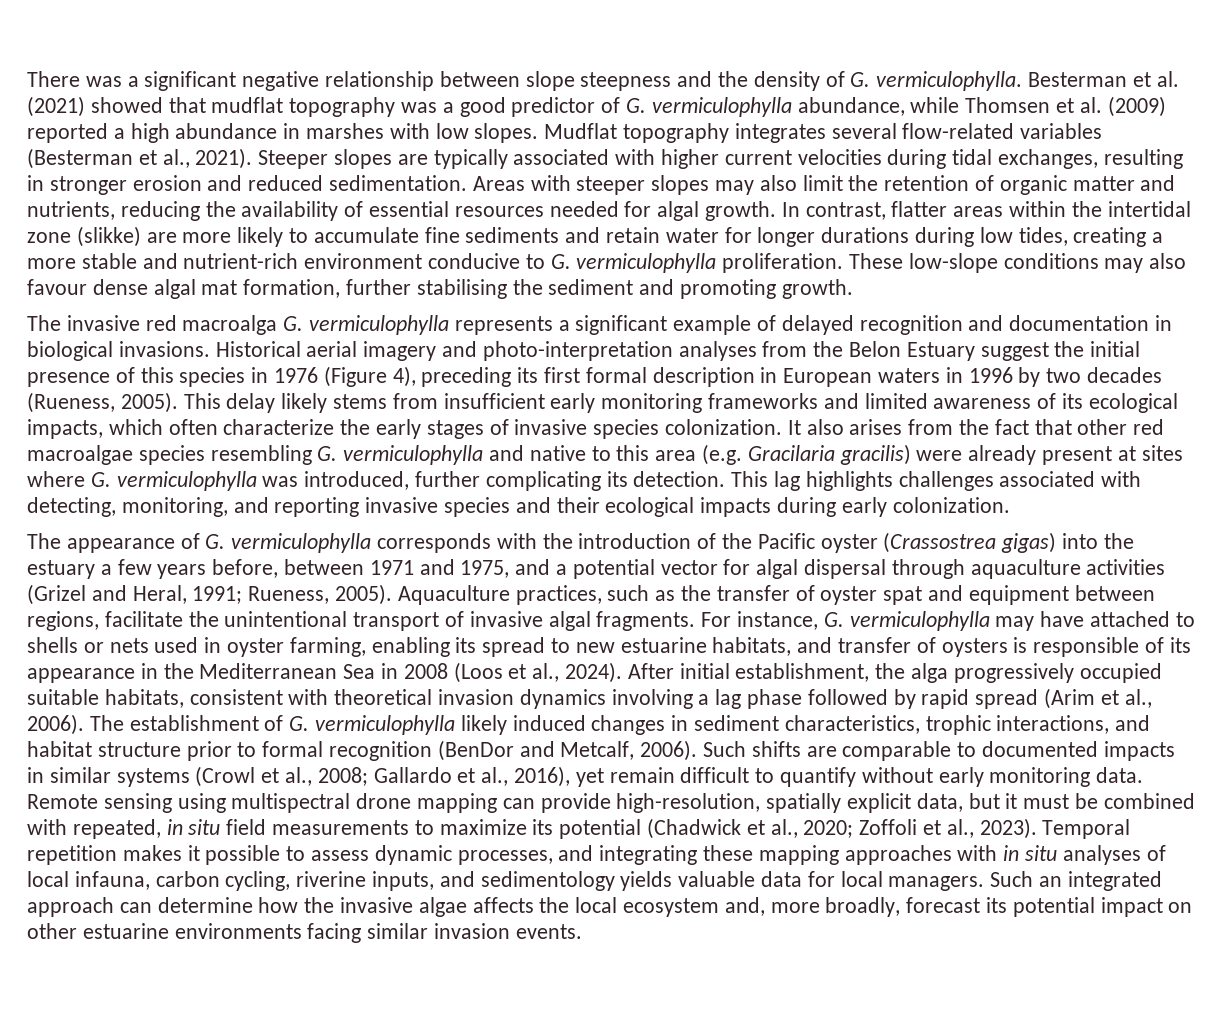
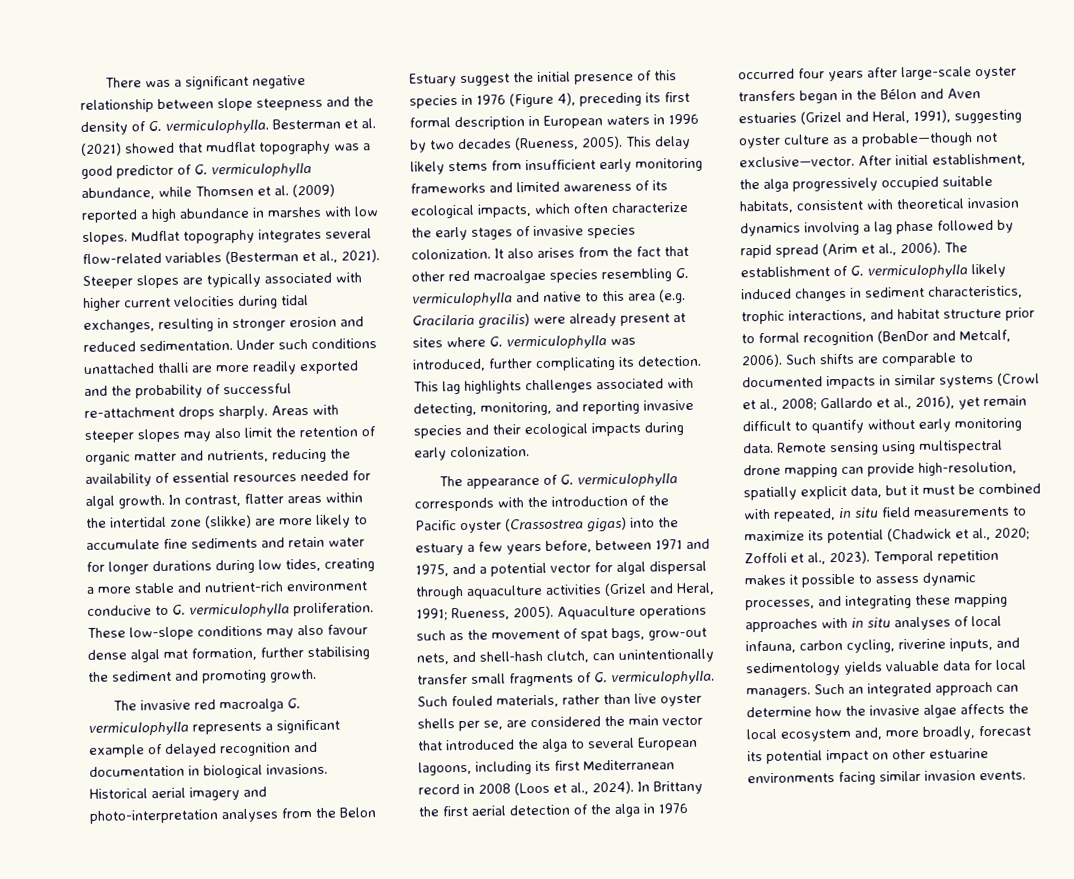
(468, 183) none -> [236,338,377,350] [83,360,359,375] [84,383,292,399] [84,405,268,420] Under such conditions unattached thalli are more readily exported and the probability of successful re-attachment drops sharply.
[515,585,602,605] practices, -> [639,604,707,619] operations
[716,585,1155,605] [27,611,1195,631] [27,637,1191,657] [27,663,376,683] transfer of oyster spat and equipment between regions, facilitate the unintentional transport of invasive algal fragments. For instance, G. vermiculophylla may have attached to shells or nets used in oyster farming, enabling its spread to new estuarine habitats, and transfer of oysters is responsible of its appearance in the Mediterranean Sea -> [491,627,707,642] [416,648,714,665] [417,670,715,687] [417,693,702,708] [417,715,703,732] [417,736,698,752] [418,759,675,776] [418,784,460,795] movement of spat bags, grow-out nets, and shell‐hash clutch, can unintentionally transfer small fragments of G. vermiculophylla. Such fouled materials, rather than live oyster shells per se, are considered the main vector that introduced the alga to several European lagoons, including its first Mediterranean record
(623, 672) none -> [637,780,703,795] [418,803,688,817] [738,66,1017,82] [738,87,981,104] [738,109,1022,125] [738,132,998,149] [739,155,855,168] In Brittany the first aerial detection of the alga in 1976 occurred four years after large-scale oyster transfers began in the Bélon and Aven estuaries (Grizel and Heral, 1991), suggesting oyster culture as a probable—though not exclusive—vector.

